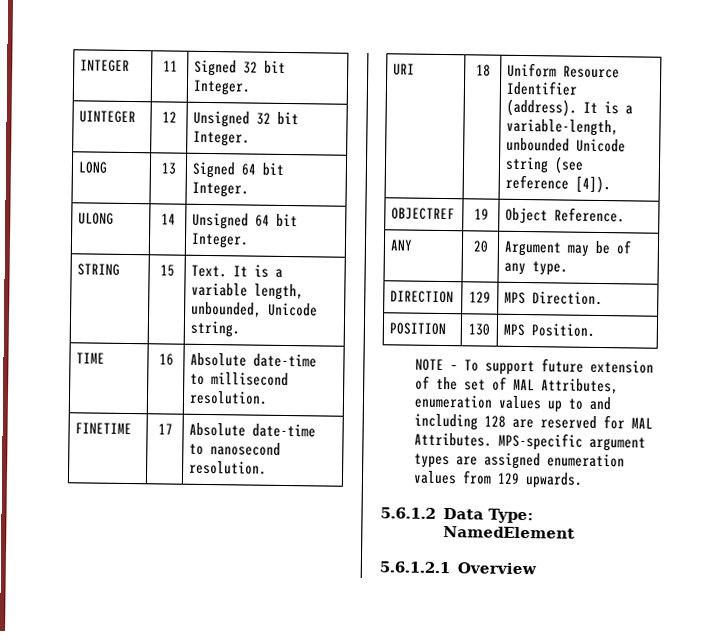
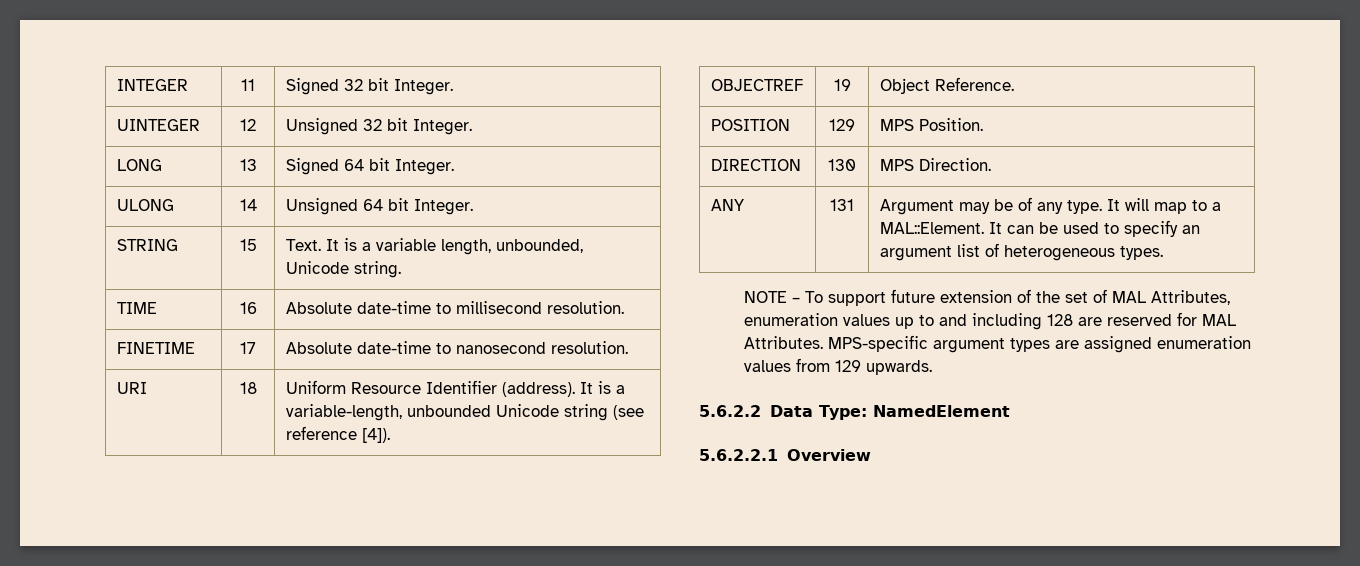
(626, 215) none -> [710,119,790,131] [829,119,855,131] [879,118,983,131] [710,159,801,171] [828,159,856,171] [879,158,991,171] // POSITION | 129 | MPS Position. // DIRECTION | 130 | MPS Direction.
[472,240,489,253] 20 -> [830,199,854,211] 131
[390,290,455,304] [469,291,491,303] [504,291,604,306] [389,322,447,336] [468,323,490,336] [503,323,596,337] // DIRECTION | 129 | MPS Direction. // POSITION | 130 | MPS Position. -> [1106,198,1221,214] [879,220,1200,237] [879,243,1163,261] It will map to a MAL::Element. It can be used to specify an argument list of heterogeneous types.
[380,507,436,519] 5.6.1.2 -> [699,405,761,417] 5.6.2.2
[379,561,450,574] 5.6.1.2.1 -> [699,449,778,461] 5.6.2.2.1

